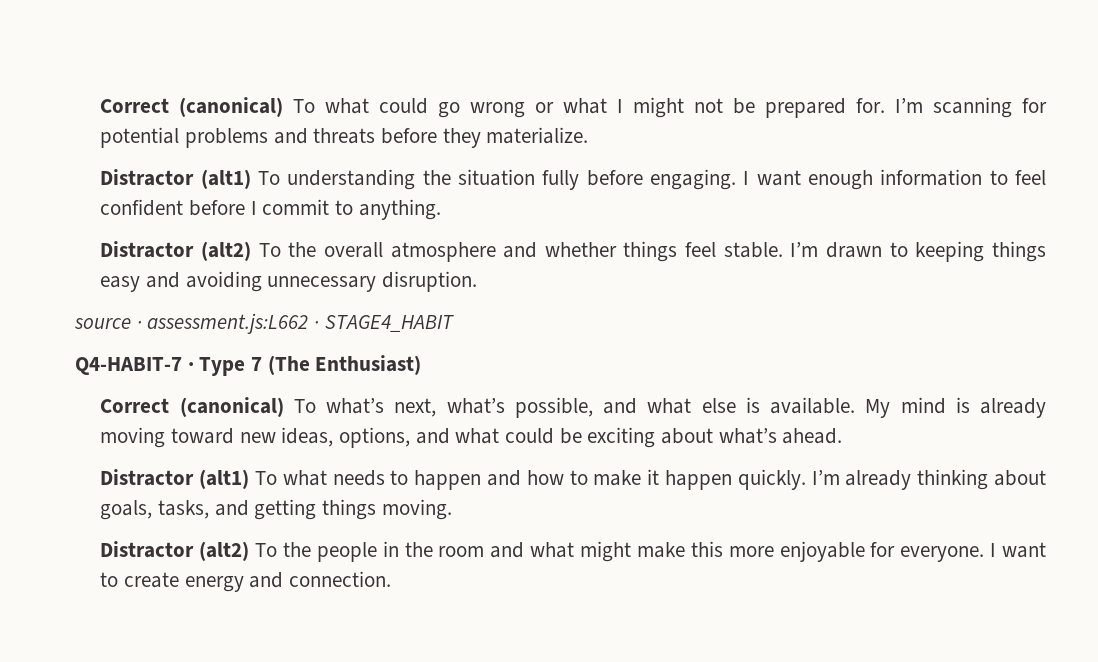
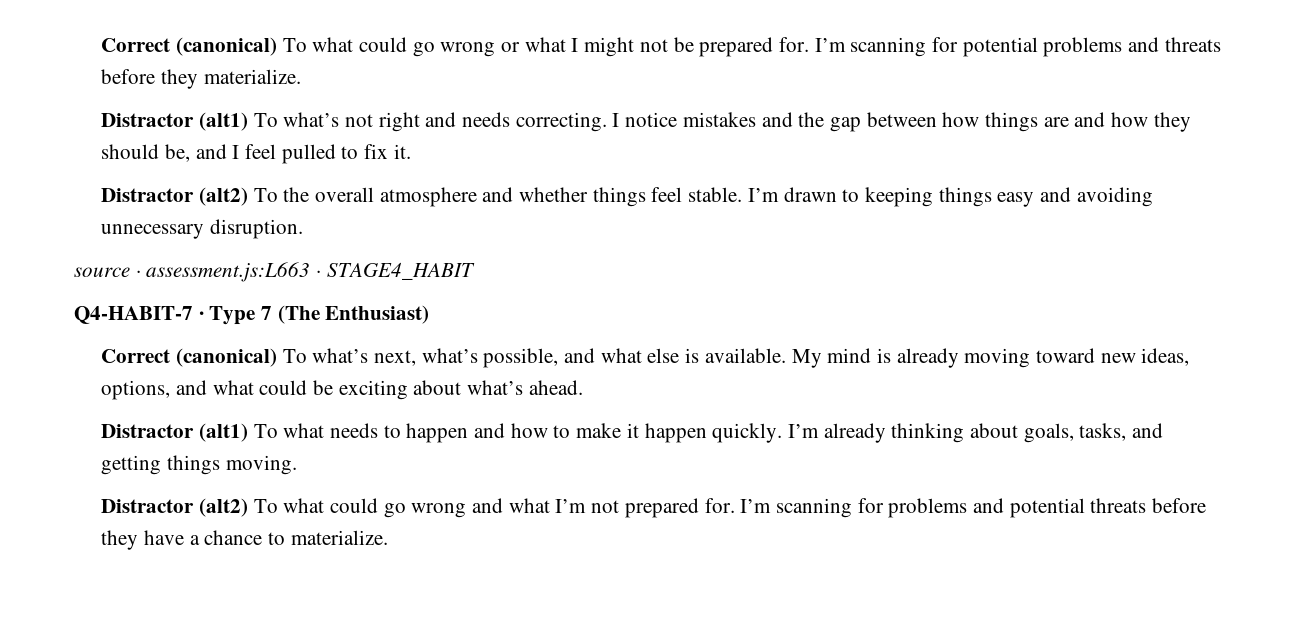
[287,169,1047,190] [100,199,441,220] understanding the situation fully before engaging. I want enough information to feel confident before I commit to anything. -> [283,112,1191,132] [101,144,411,164] what’s not right and needs correcting. I notice mistakes and the gap between how things are and how they should be, and I feel pulled to fix it.
[147,313,309,334] assessment.js:L662 -> [146,262,311,282] assessment.js:L663
[282,541,1046,562] [100,571,392,592] the people in the room and what might make this more enjoyable for everyone. I want to create energy and connection. -> [283,498,1206,518] [101,530,388,550] what could go wrong and what I’m not prepared for. I’m scanning for problems and potential threats before they have a chance to materialize.

